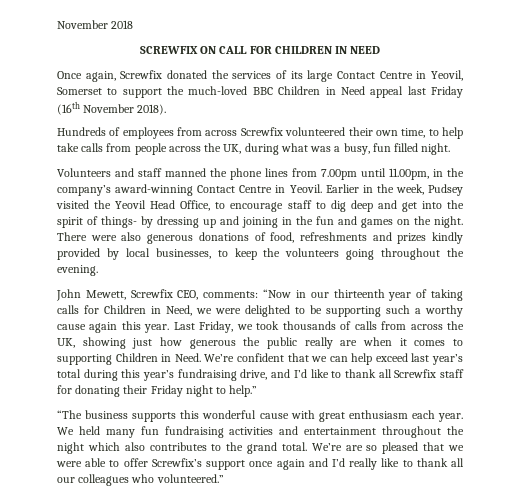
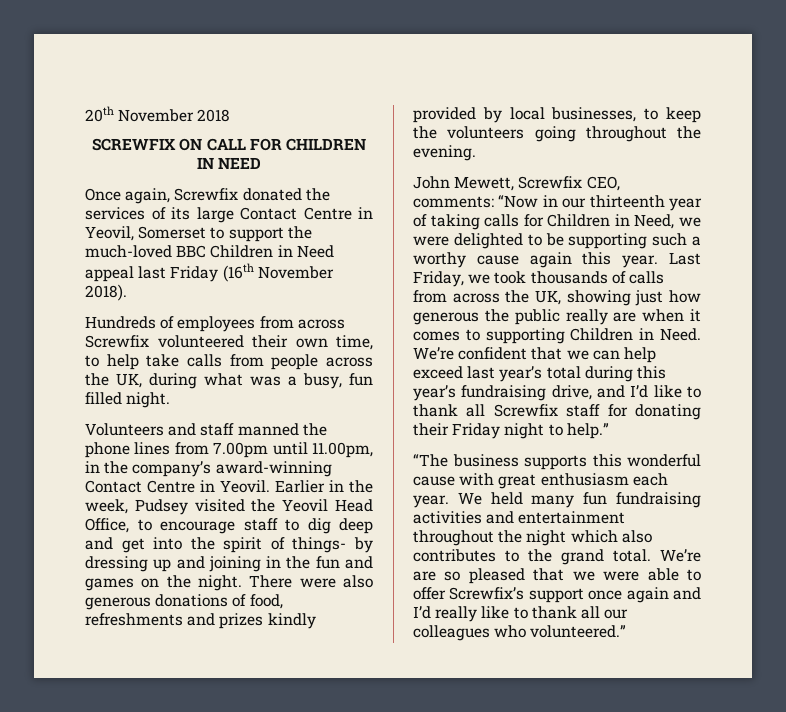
(57, 24) none -> [85,106,114,122] 20th

